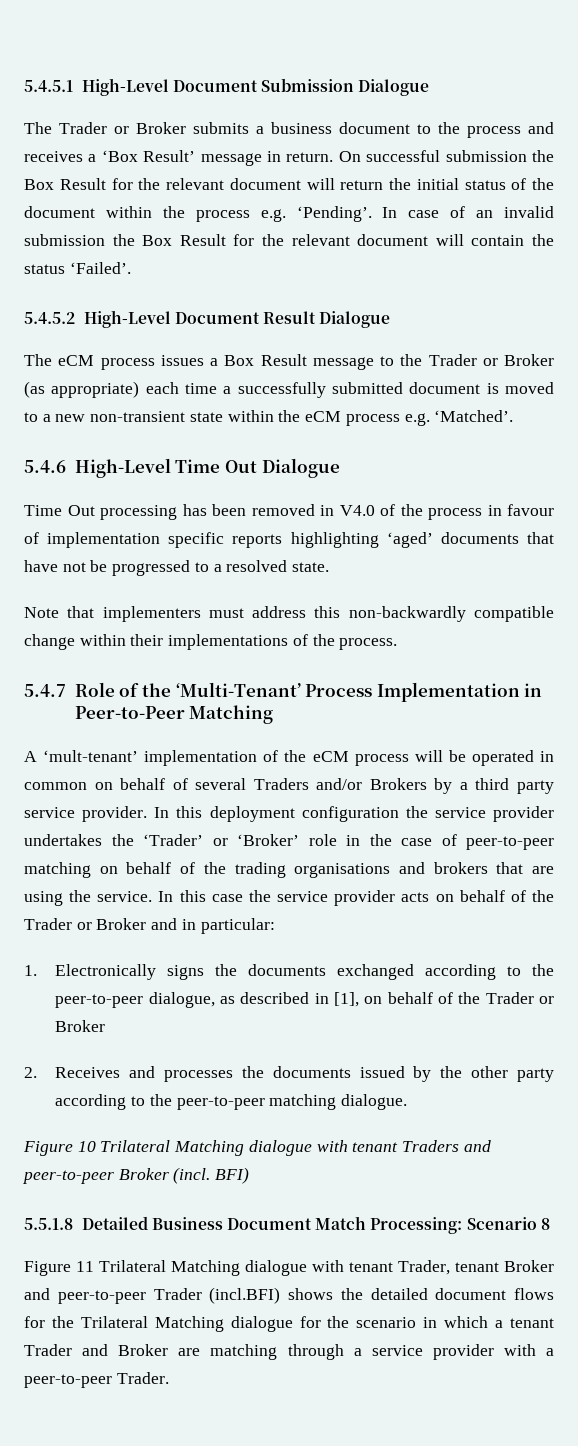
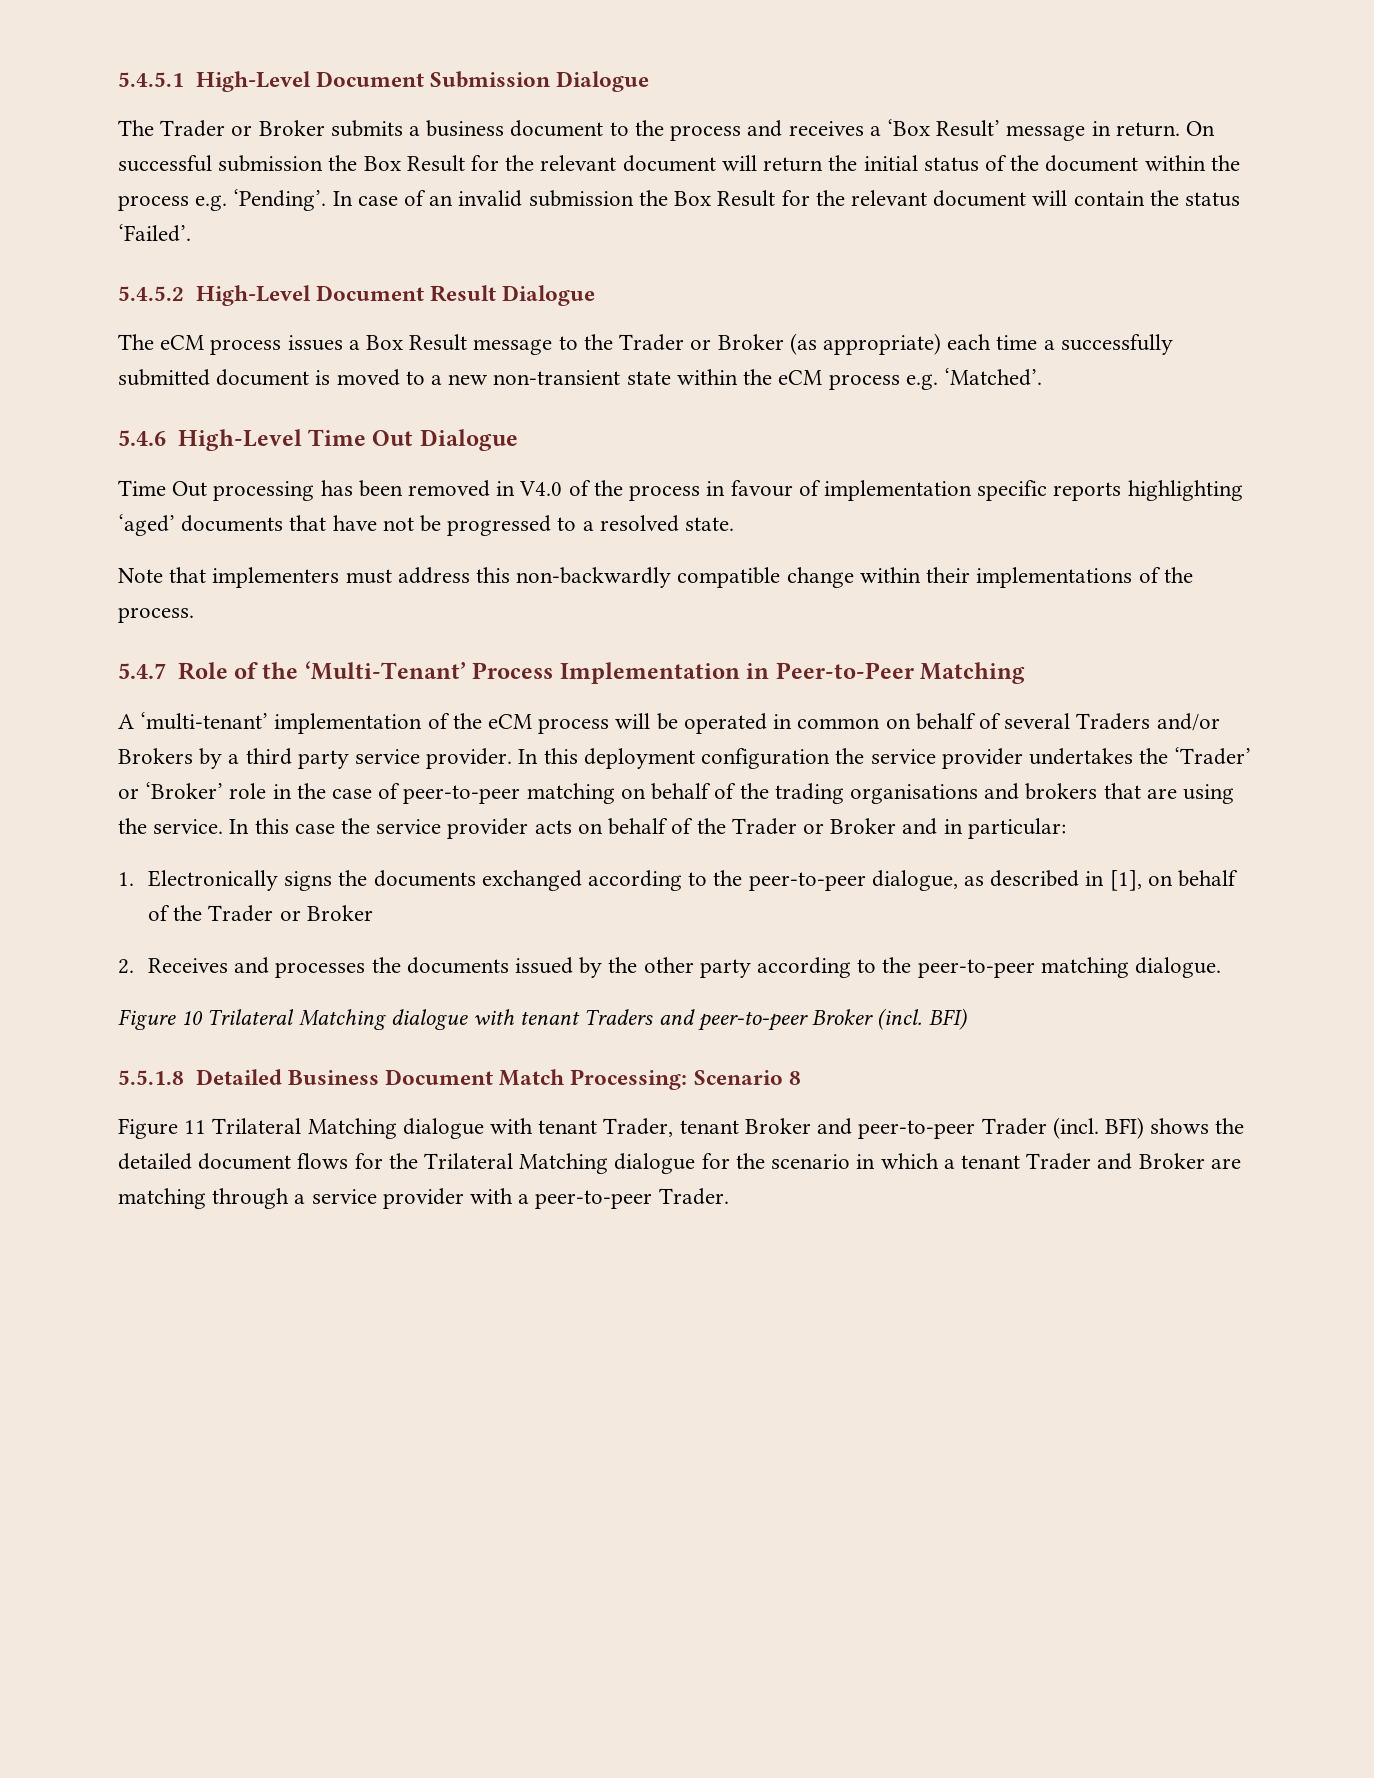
[43,750,139,762] ‘mult-tenant’ -> [140,712,269,730] ‘multi-tenant’
[209,1287,281,1304] (incl.BFI) -> [1052,1117,1144,1139] (incl. BFI)

